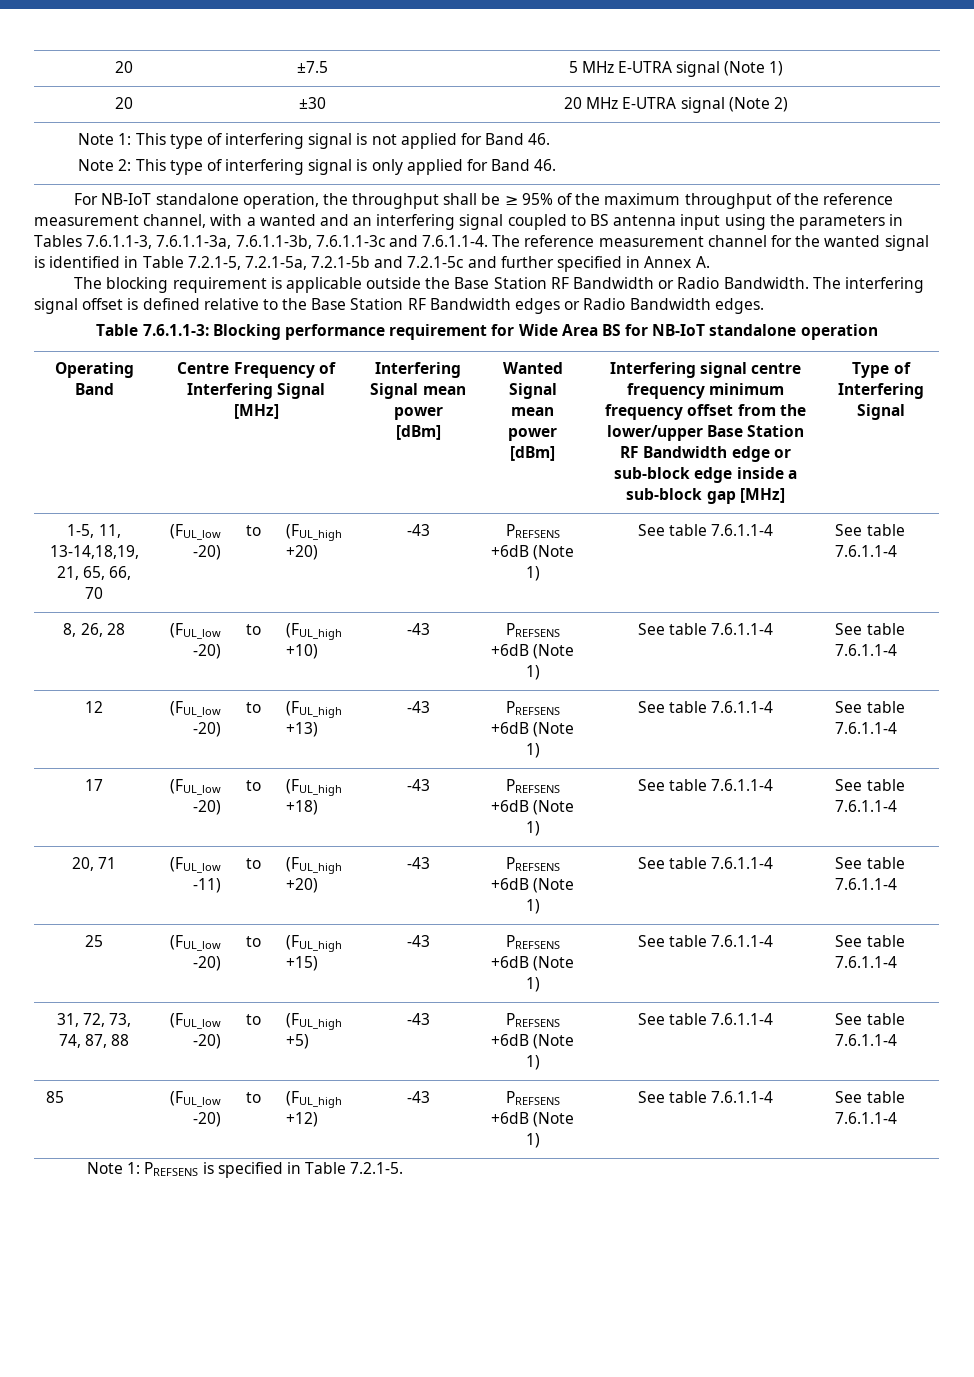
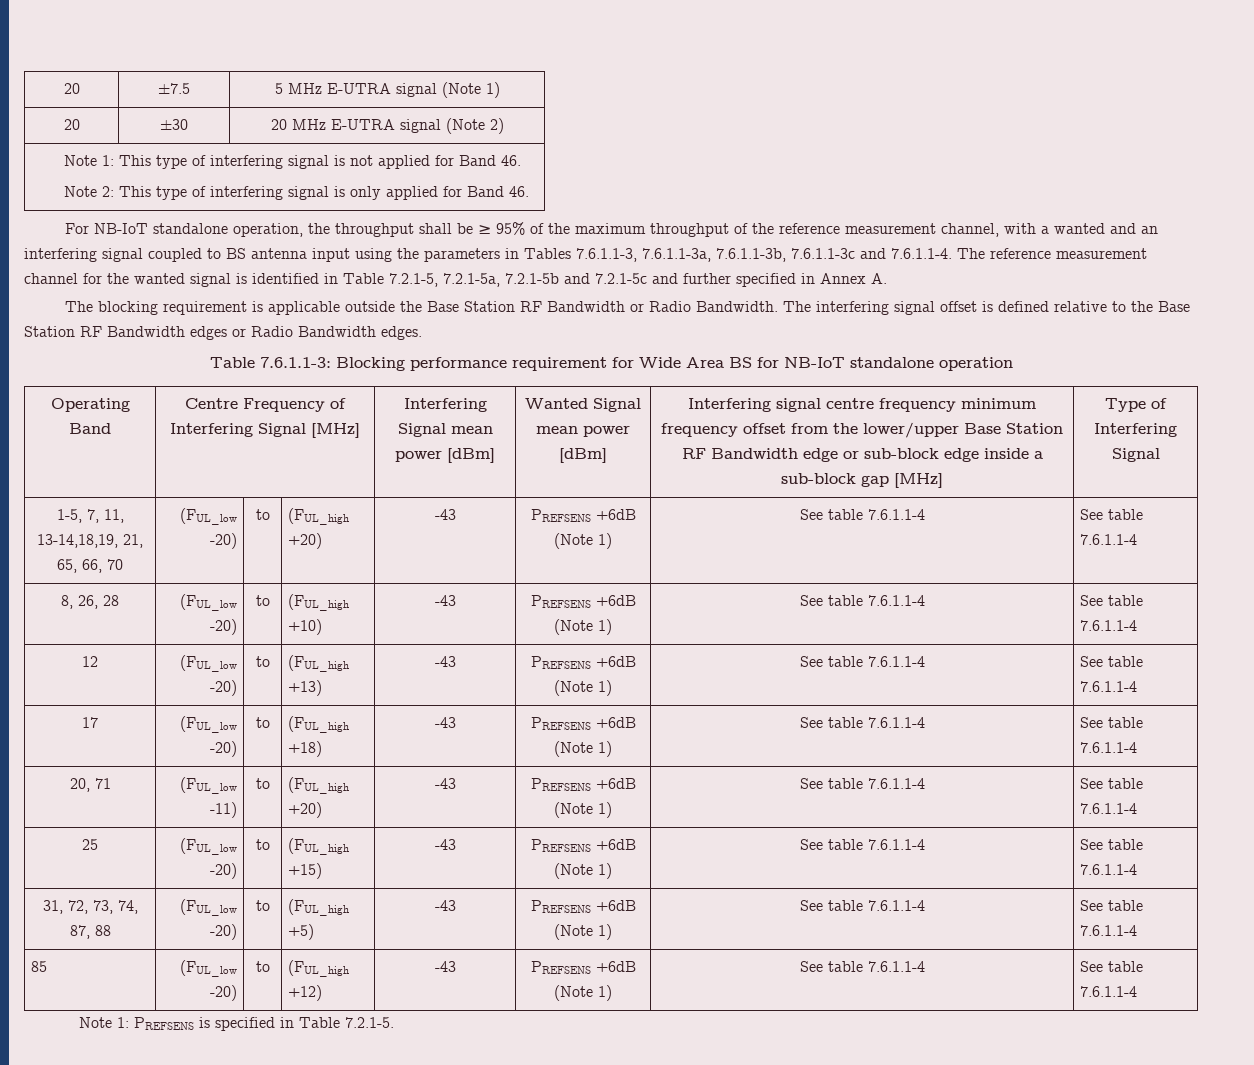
(95, 531) none -> [86,509,99,523] 7,

